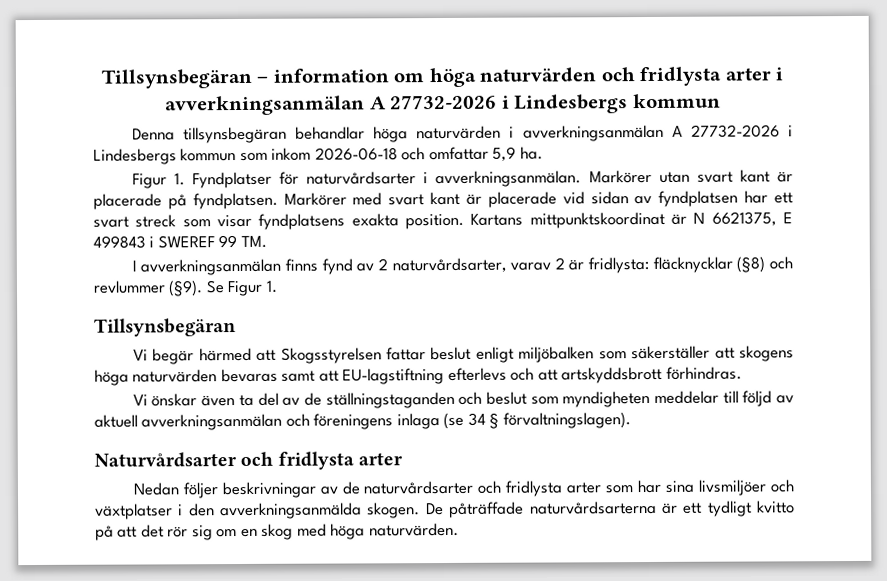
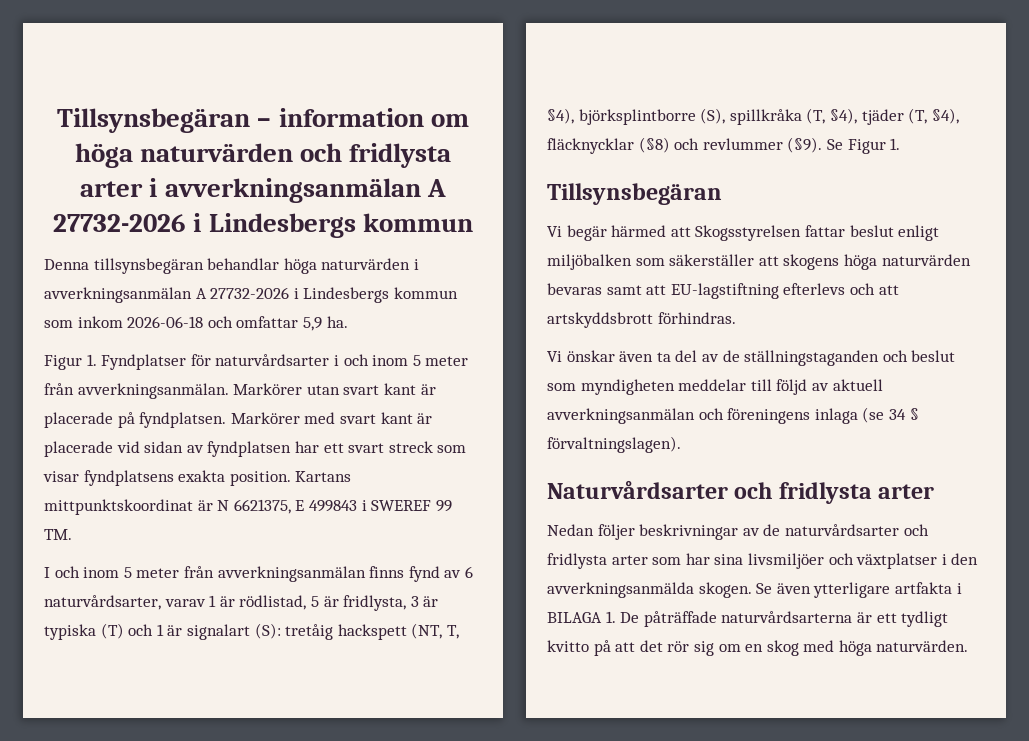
(429, 178) none -> [343,354,469,366] [44,383,74,395] och inom 5 meter från
(137, 266) none -> [54,566,214,578] och inom 5 meter från
[377,258,388,271] 2 -> [464,566,473,578] 6
[554,256,650,274] 2 är fridlysta: -> [209,595,439,611] [44,623,459,640] [547,108,959,125] 1 är rödlistad, 5 är fridlysta, 3 är typiska (T) och 1 är signalart (S): tretåig hackspett (NT, T, §4), björksplintborre (S), spillkråka (T, §4), tjäder (T, §4),
(421, 510) none -> [756,582,962,598] [547,611,616,623] Se även ytterligare artfakta i BILAGA 1.

